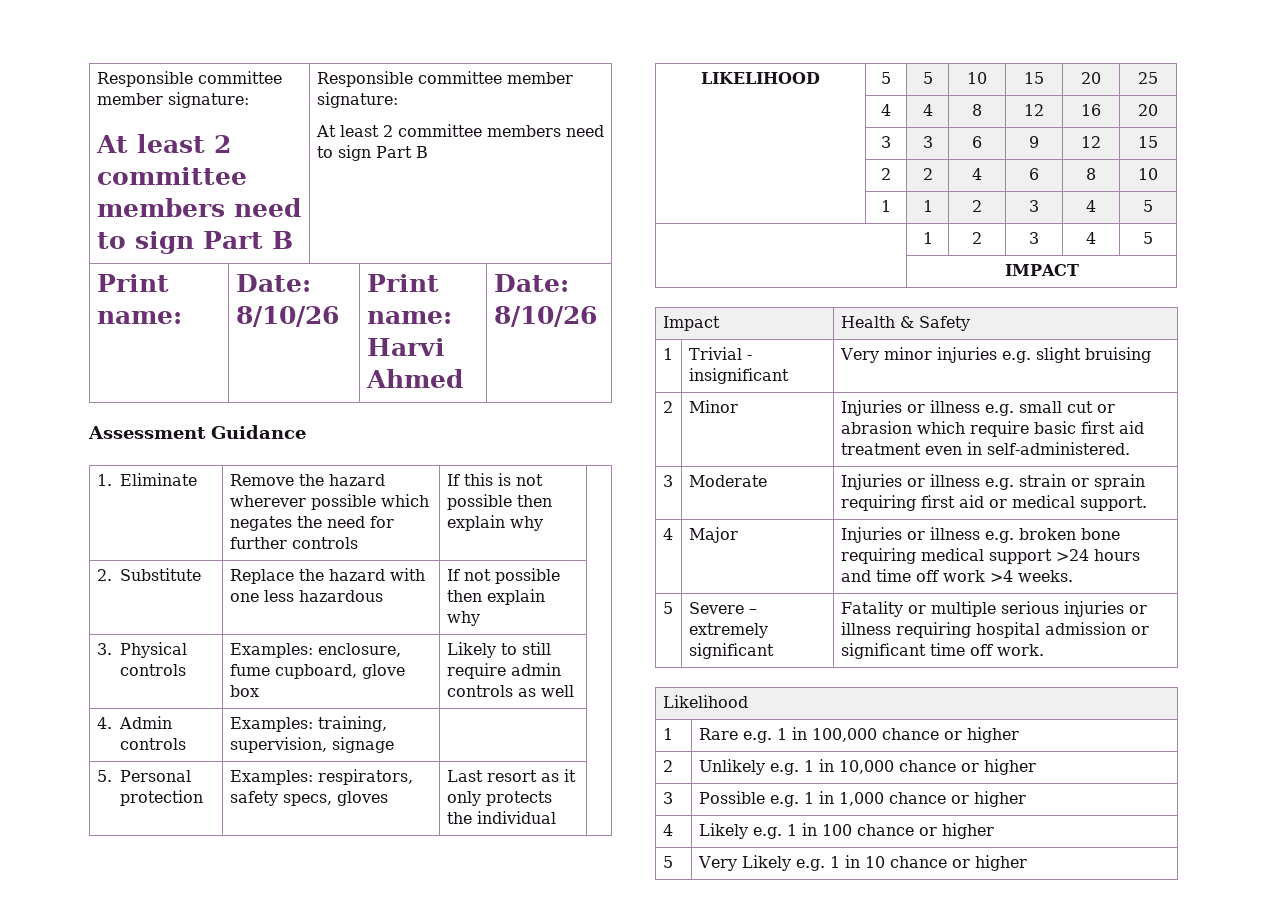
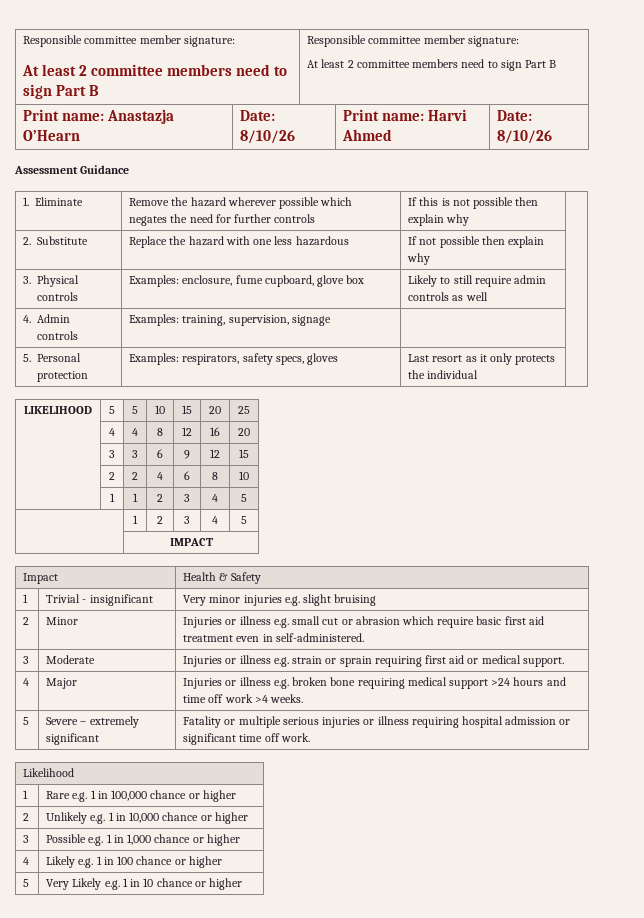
(182, 317) none -> [107,109,175,124] [23,130,81,141] Anastazja O’Hearn

